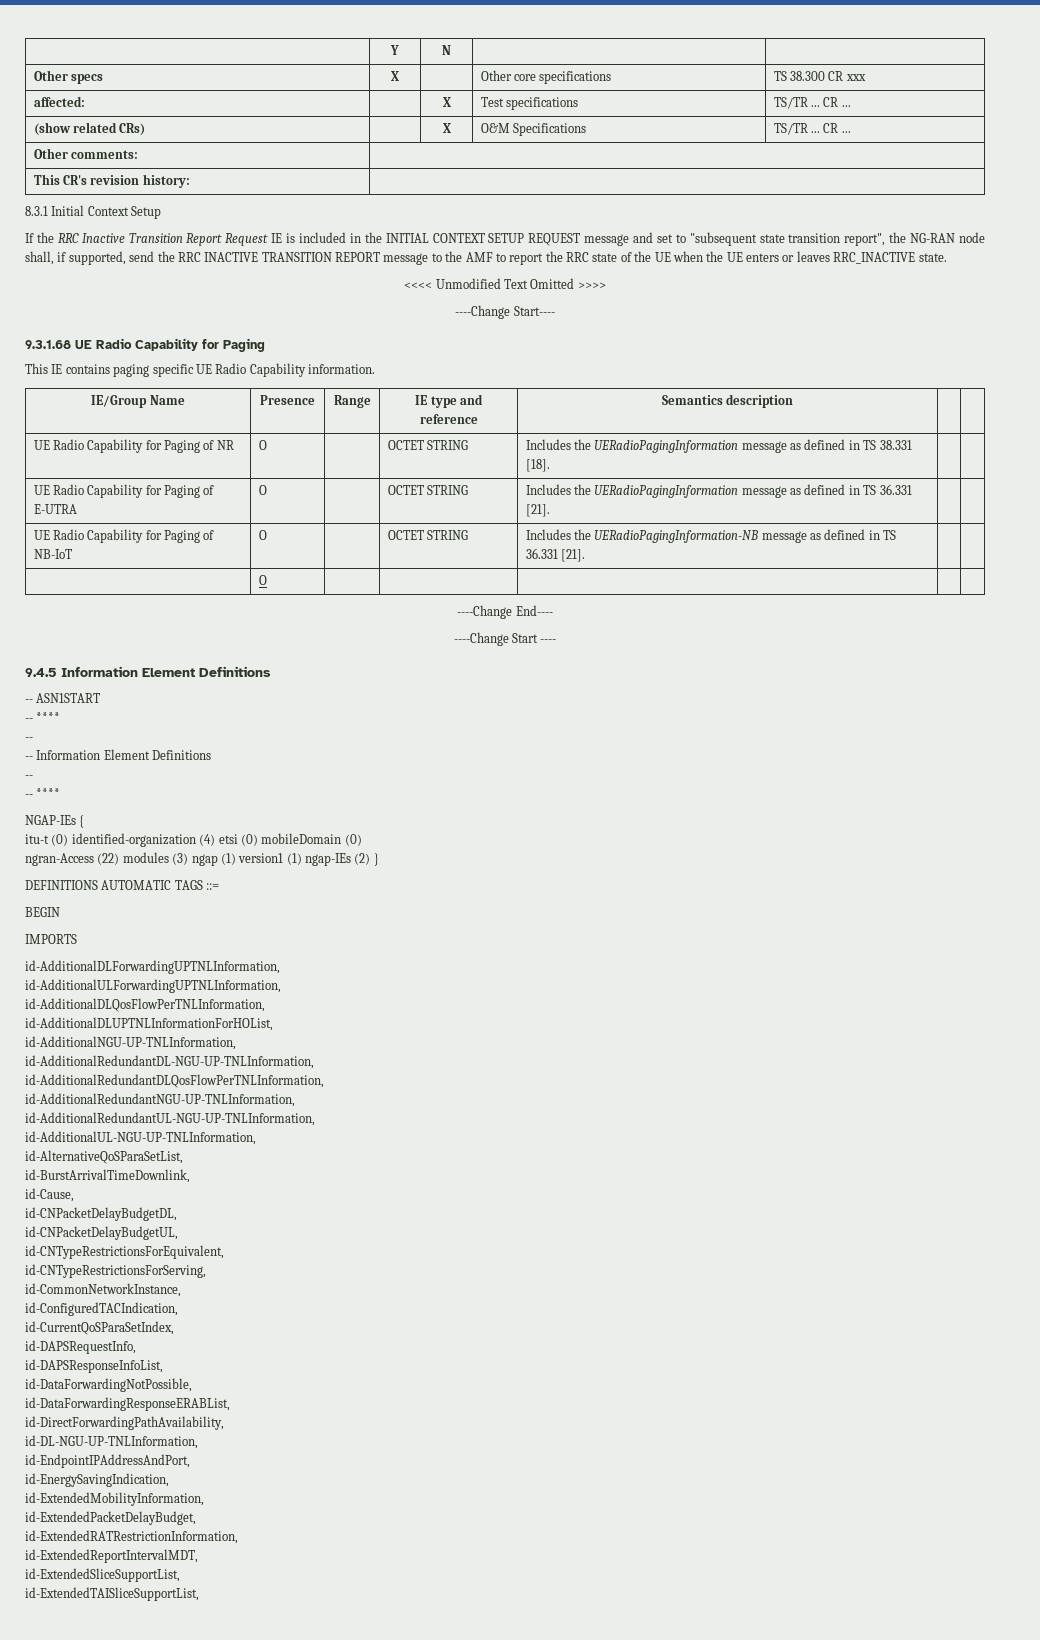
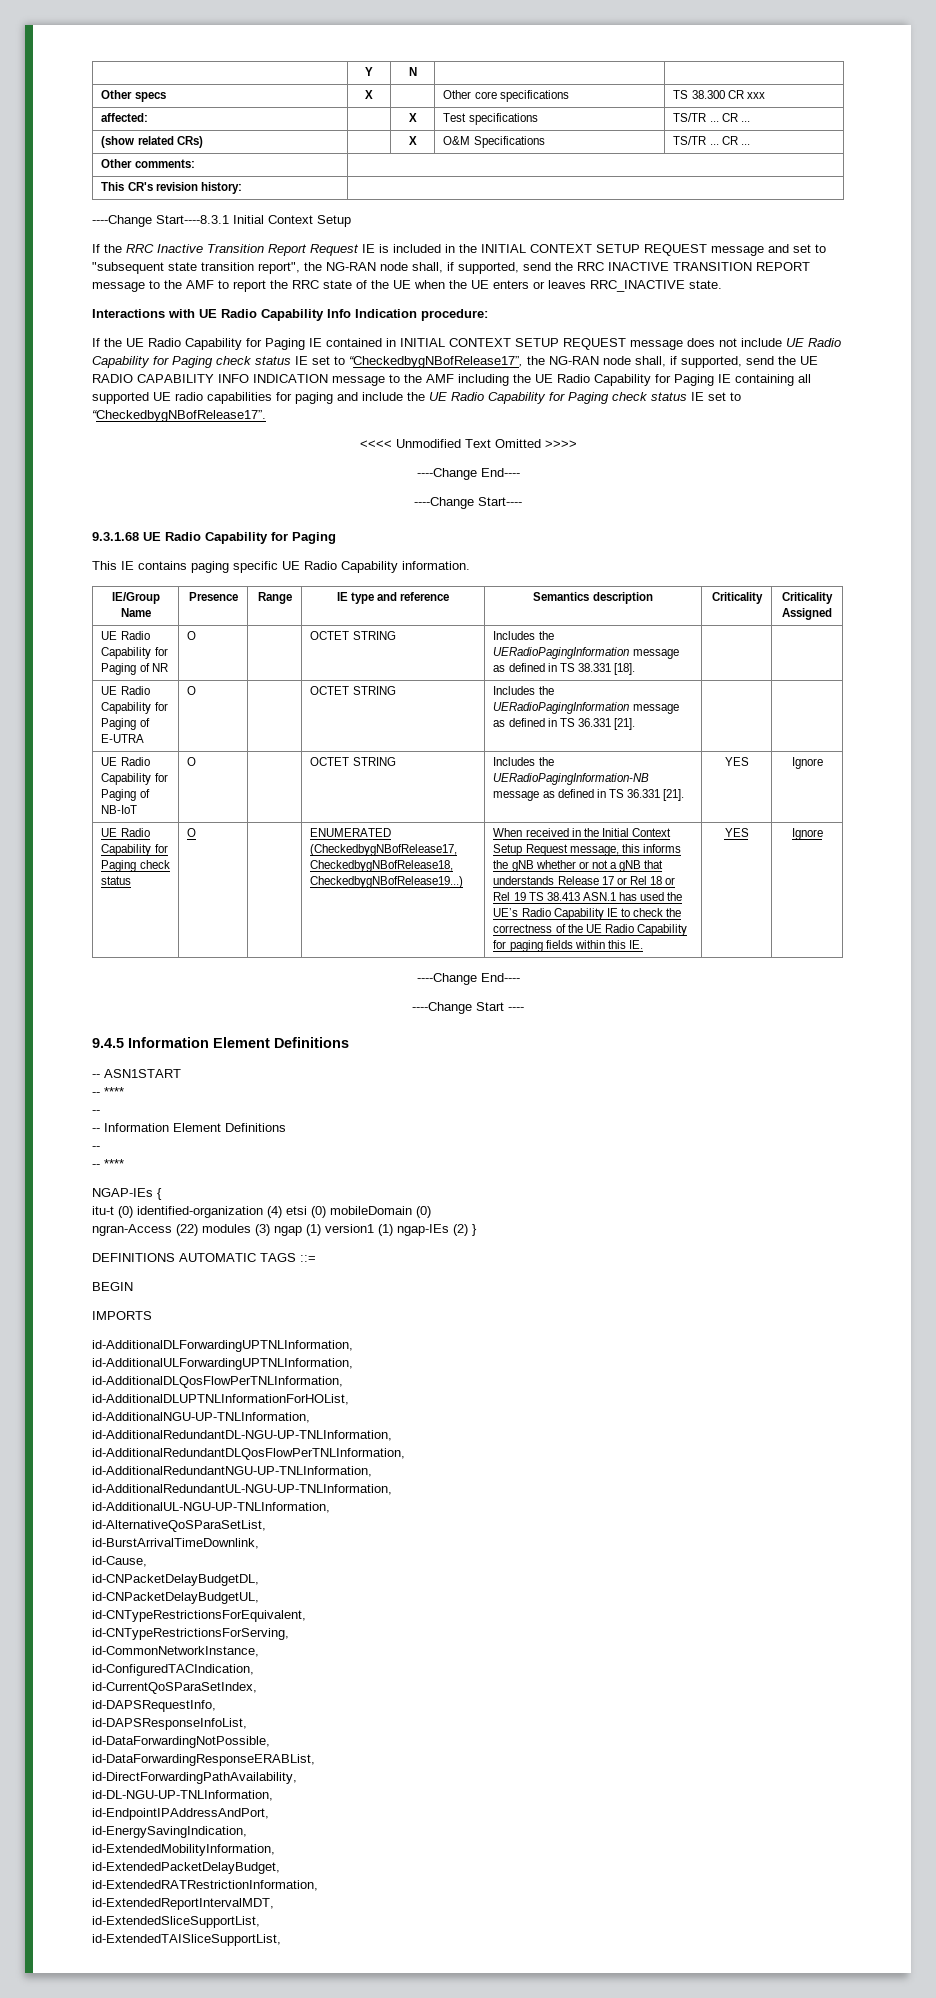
[25,206,48,216] 8.3.1 -> [92,215,229,227] ----Change Start----8.3.1
(947, 257) none -> [92,309,488,321] [92,338,841,350] [92,356,818,368] [92,374,811,386] [92,392,741,404] [92,410,266,422] // Interactions with UE Radio Capability Info Indication procedure: // If the UE Radio Capability for Paging IE contained in INITIAL CONTEXT SETUP REQUEST message does not include UE Radio Capability for Paging check status IE set to “CheckedbygNBofRelease17”, the NG-RAN node shall, if supported, send the UE RADIO CAPABILITY INFO INDICATION message to the AMF including the UE Radio Capability for Paging IE containing all supported UE radio capabilities for paging and include the UE Radio Capability for Paging check status IE set to “CheckedbygNBofRelease17”.
(606, 285) none -> [416,468,520,480] // ----Change End----
(794, 401) | -> [711,592,763,604] [782,592,833,604] [782,608,832,620] Criticality | Criticality Assigned
[258,575,267,585] | // | O | | | | | -> [724,757,749,766] [791,757,823,769] [101,828,150,837] [101,844,168,856] [101,860,170,872] [101,876,132,885] [187,828,197,837] [310,828,392,837] [310,844,458,856] [310,860,454,872] [310,876,464,888] [493,828,671,837] [493,844,681,856] [493,860,664,872] [493,876,676,885] [493,892,683,901] [493,908,682,920] [493,924,687,936] [493,940,643,952] [724,828,749,837] [791,828,823,840] YES | Ignore // UE Radio Capability for Paging check status | O | | ENUMERATED (CheckedbygNBofRelease17, CheckedbygNBofRelease18, CheckedbygNBofRelease19...) | When received in the Initial Context Setup Request message, this informs the gNB whether or not a gNB that understands Release 17 or Rel 18 or Rel 19 TS 38.413 ASN.1 has used the UE’s Radio Capability IE to check the correctness of the UE Radio Capability for paging fields within this IE. | YES | Ignore

